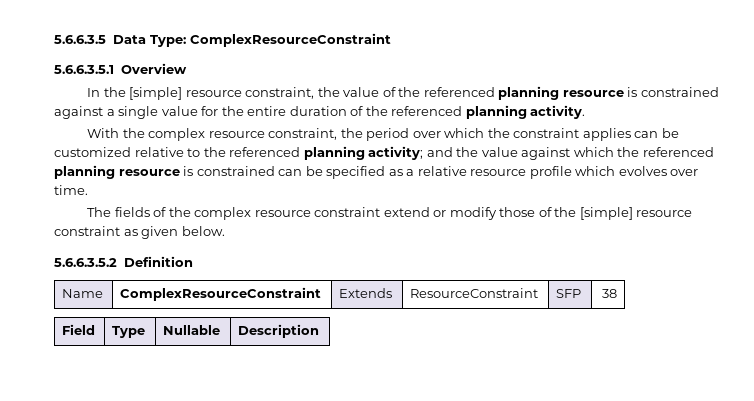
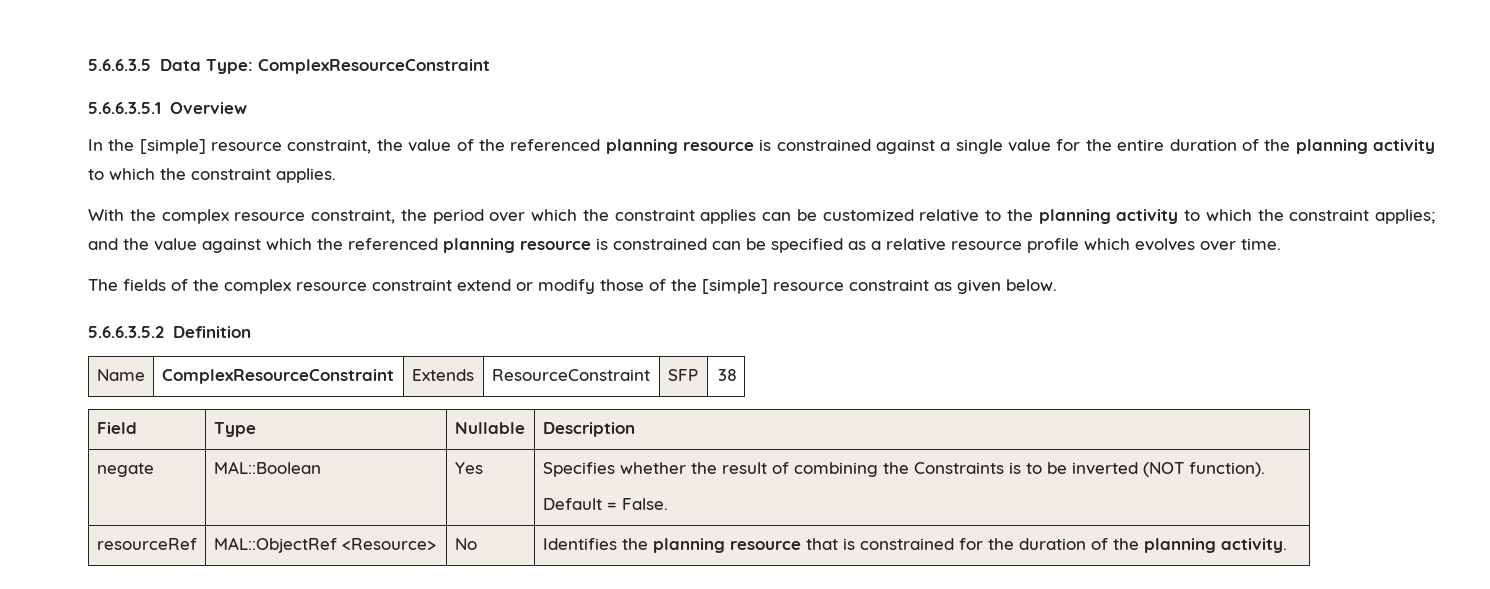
[391,105,586,119] referenced planning activity. -> [1295,139,1435,154] [88,168,336,183] planning activity to which the constraint applies.
[229,146,424,160] referenced planning activity; -> [1038,209,1435,224] planning activity to which the constraint applies;
(320, 331) none -> [96,463,154,477] [213,461,321,474] [454,462,483,474] [542,462,1265,477] [542,498,668,510] [96,538,197,550] [213,537,436,553] [454,538,477,550] [542,538,1287,553] // negate | MAL::Boolean | Yes | Specifies whether the result of combining the Constraints is to be inverted (NOT function). // Default = False. // resourceRef | MAL::ObjectRef <Resource> | No | Identifies the planning resource that is constrained for the duration of the planning activity.

